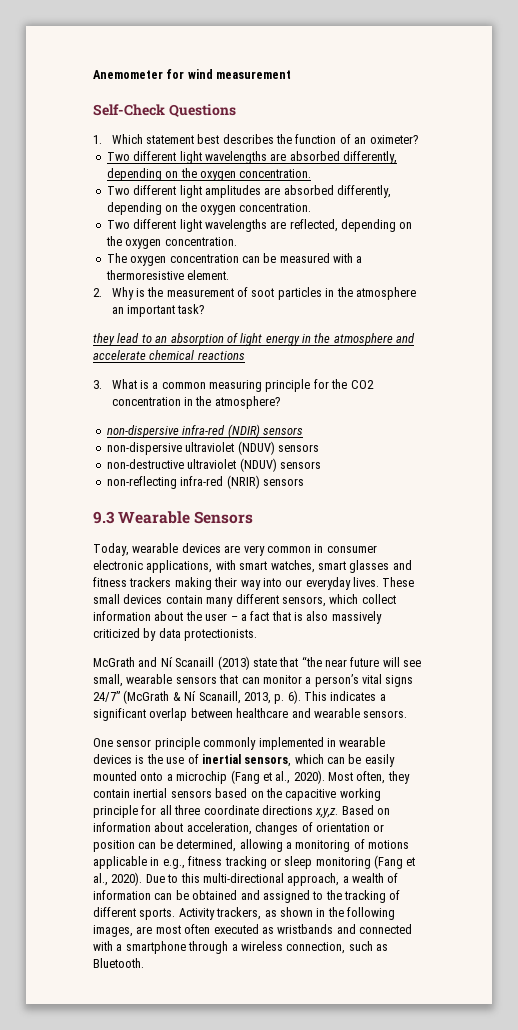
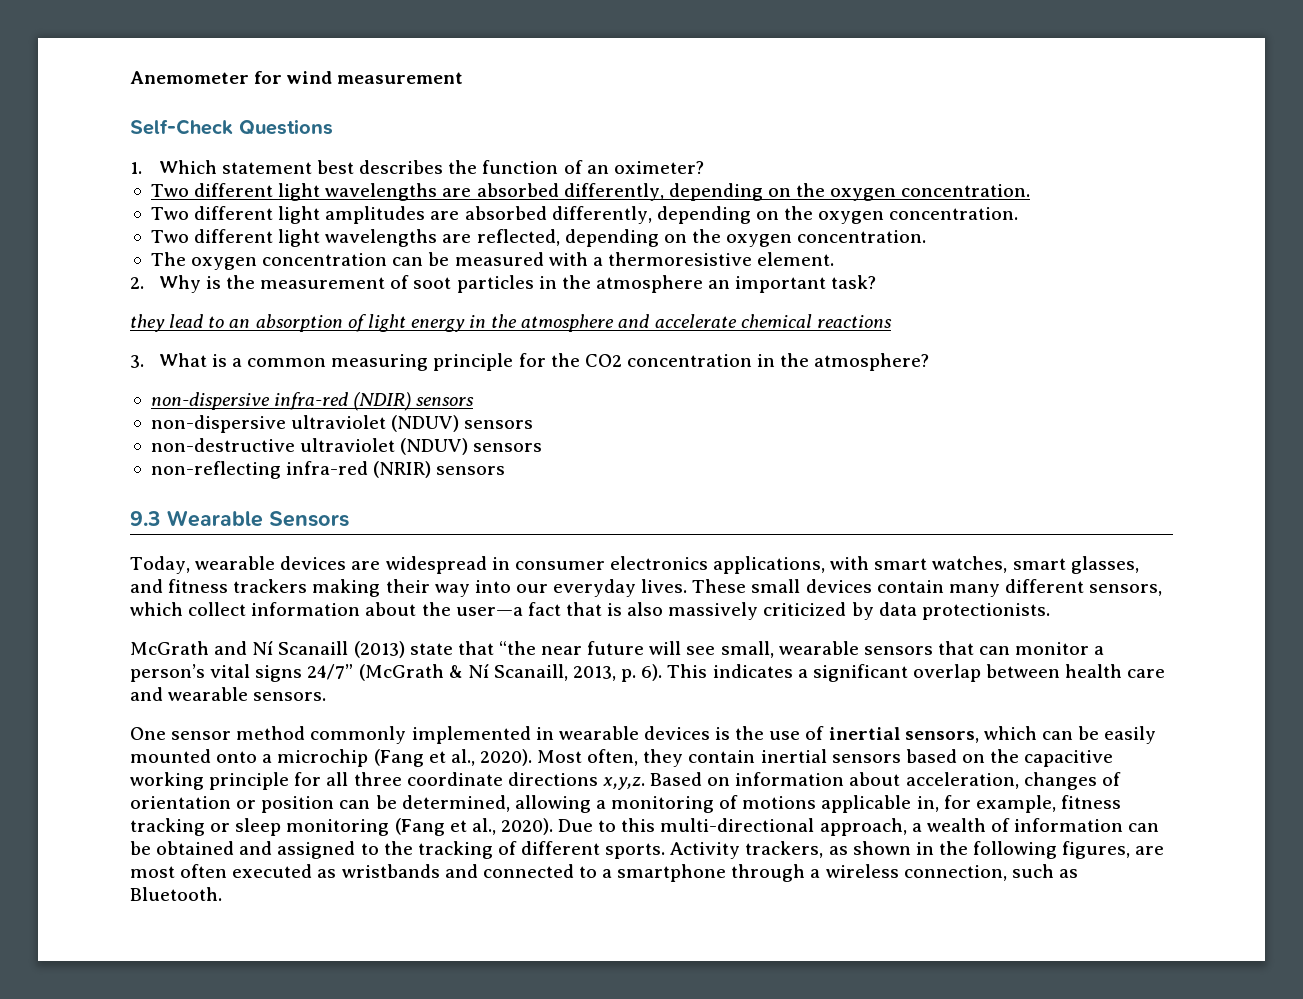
[243,545,311,556] very common -> [385,556,487,574] widespread
[93,560,143,570] electronic -> [609,556,708,570] electronics
[349,560,390,573] glasses -> [1070,556,1139,574] glasses,
[205,613,247,621] user – a -> [455,607,523,616] user—a
[236,708,289,718] healthcare -> [1065,664,1166,678] health care
[154,737,200,750] principle -> [236,726,306,740] method
[150,857,185,869] in e.g., -> [916,795,1056,813] in, for example,
[93,925,133,937] images, -> [1062,841,1131,859] figures,
[93,941,113,951] with -> [578,866,597,878] to

